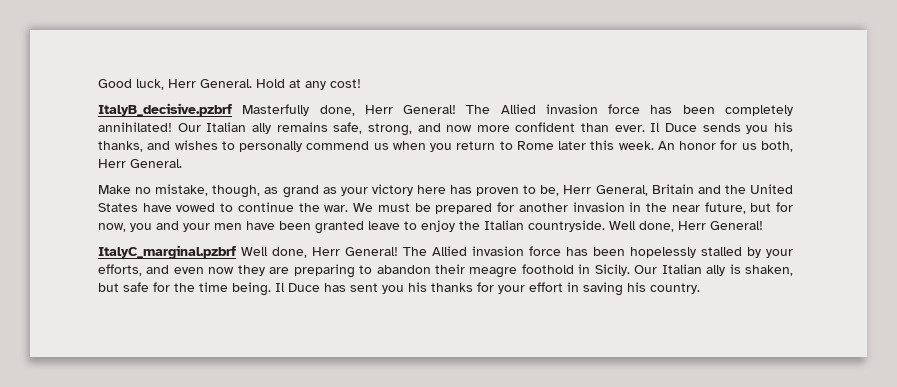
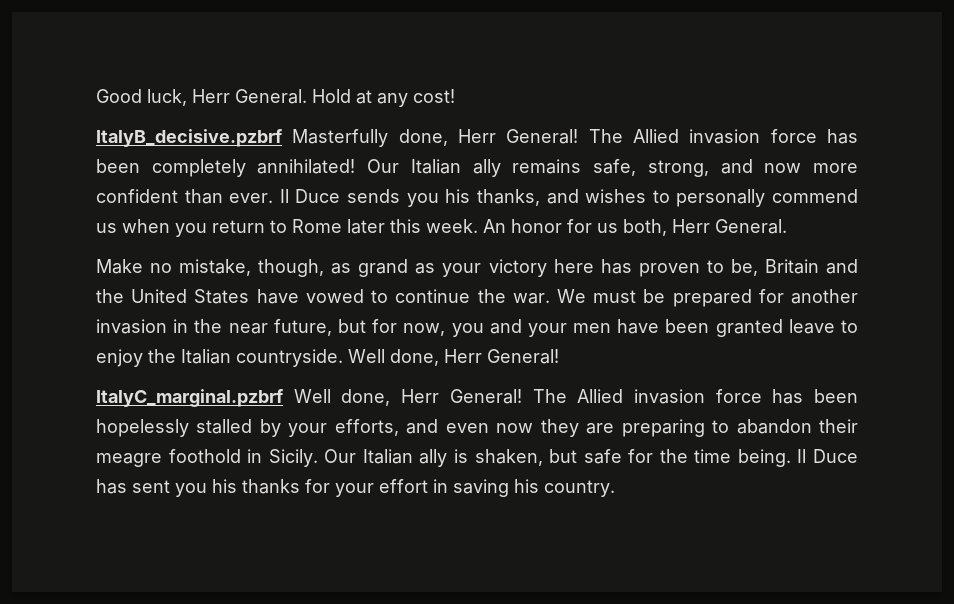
[563,185,648,196] Herr General, -> (758, 267) none

